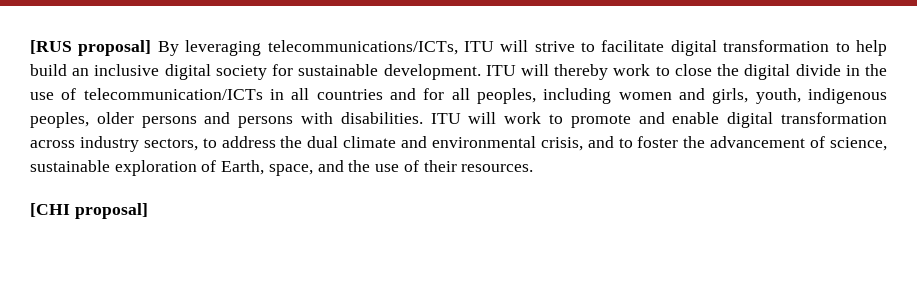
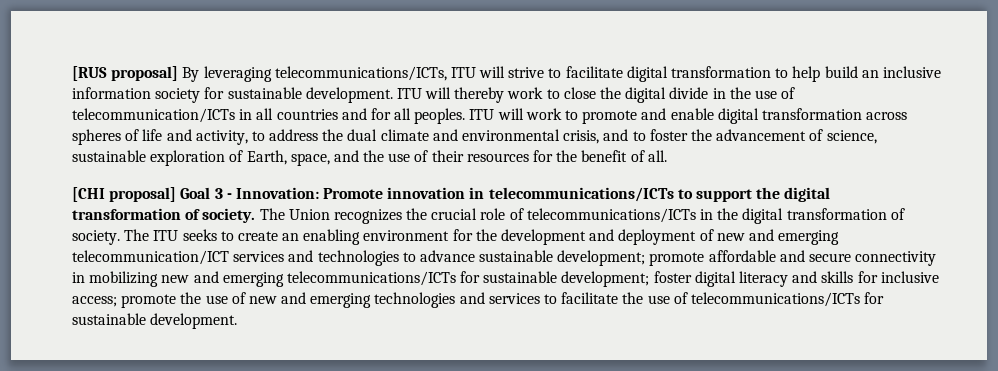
[164,64,211,80] digital -> [72,87,151,99] information
[476,88,888,104] [30,112,423,128] peoples, including women and girls, youth, indigenous peoples, older persons and persons with disabilities. -> [414,108,466,124] peoples.
[79,136,198,152] industry sectors, -> [72,129,248,145] spheres of life and activity,
[461,164,534,172] [30,203,148,219] resources. // [CHI proposal] -> [466,150,667,162] [72,187,831,202] [72,208,905,224] [72,229,840,245] [72,250,937,266] [72,271,939,287] [72,292,885,308] [72,313,238,329] resources for the benefit of all. // [CHI proposal] Goal 3 - Innovation: Promote innovation in telecommunications/ICTs to support the digital transformation of society. The Union recognizes the crucial role of telecommunications/ICTs in the digital transformation of society. The ITU seeks to create an enabling environment for the development and deployment of new and emerging telecommunication/ICT services and technologies to advance sustainable development; promote affordable and secure connectivity in mobilizing new and emerging telecommunications/ICTs for sustainable development; foster digital literacy and skills for inclusive access; promote the use of new and emerging technologies and services to facilitate the use of telecommunications/ICTs for sustainable development.

